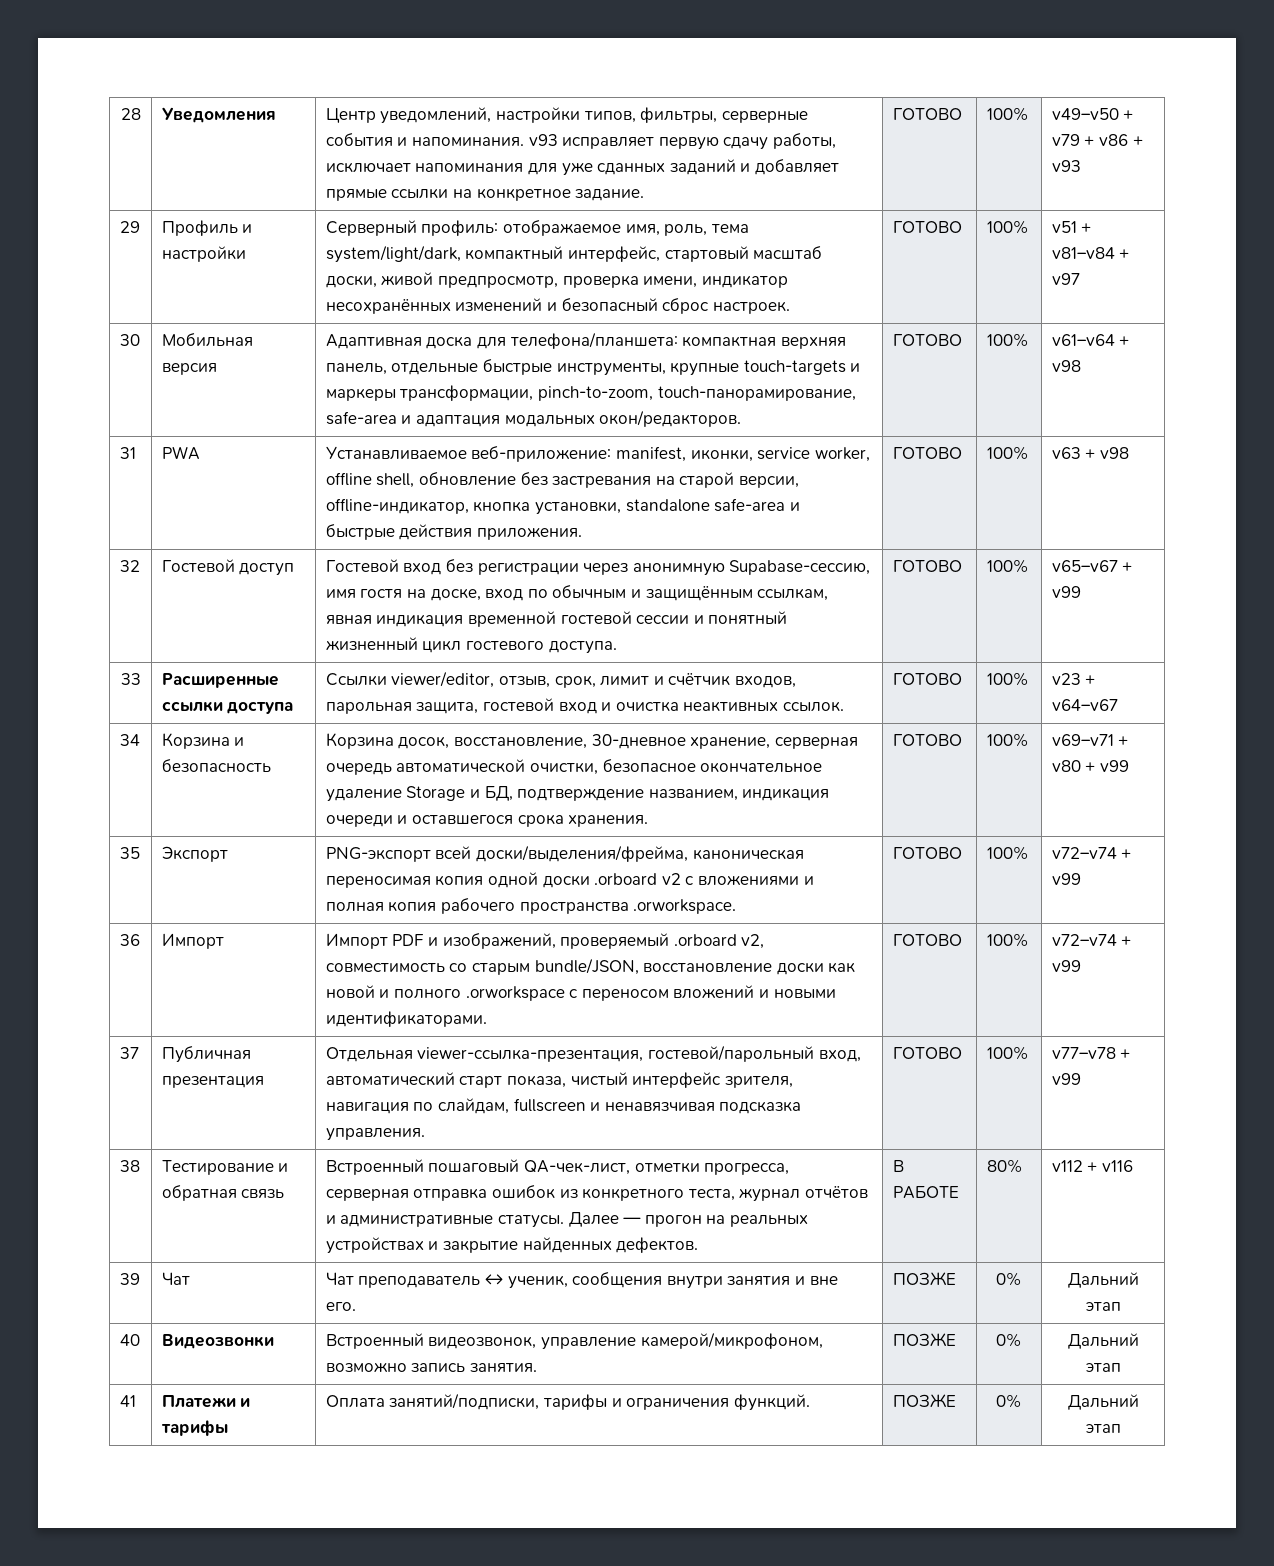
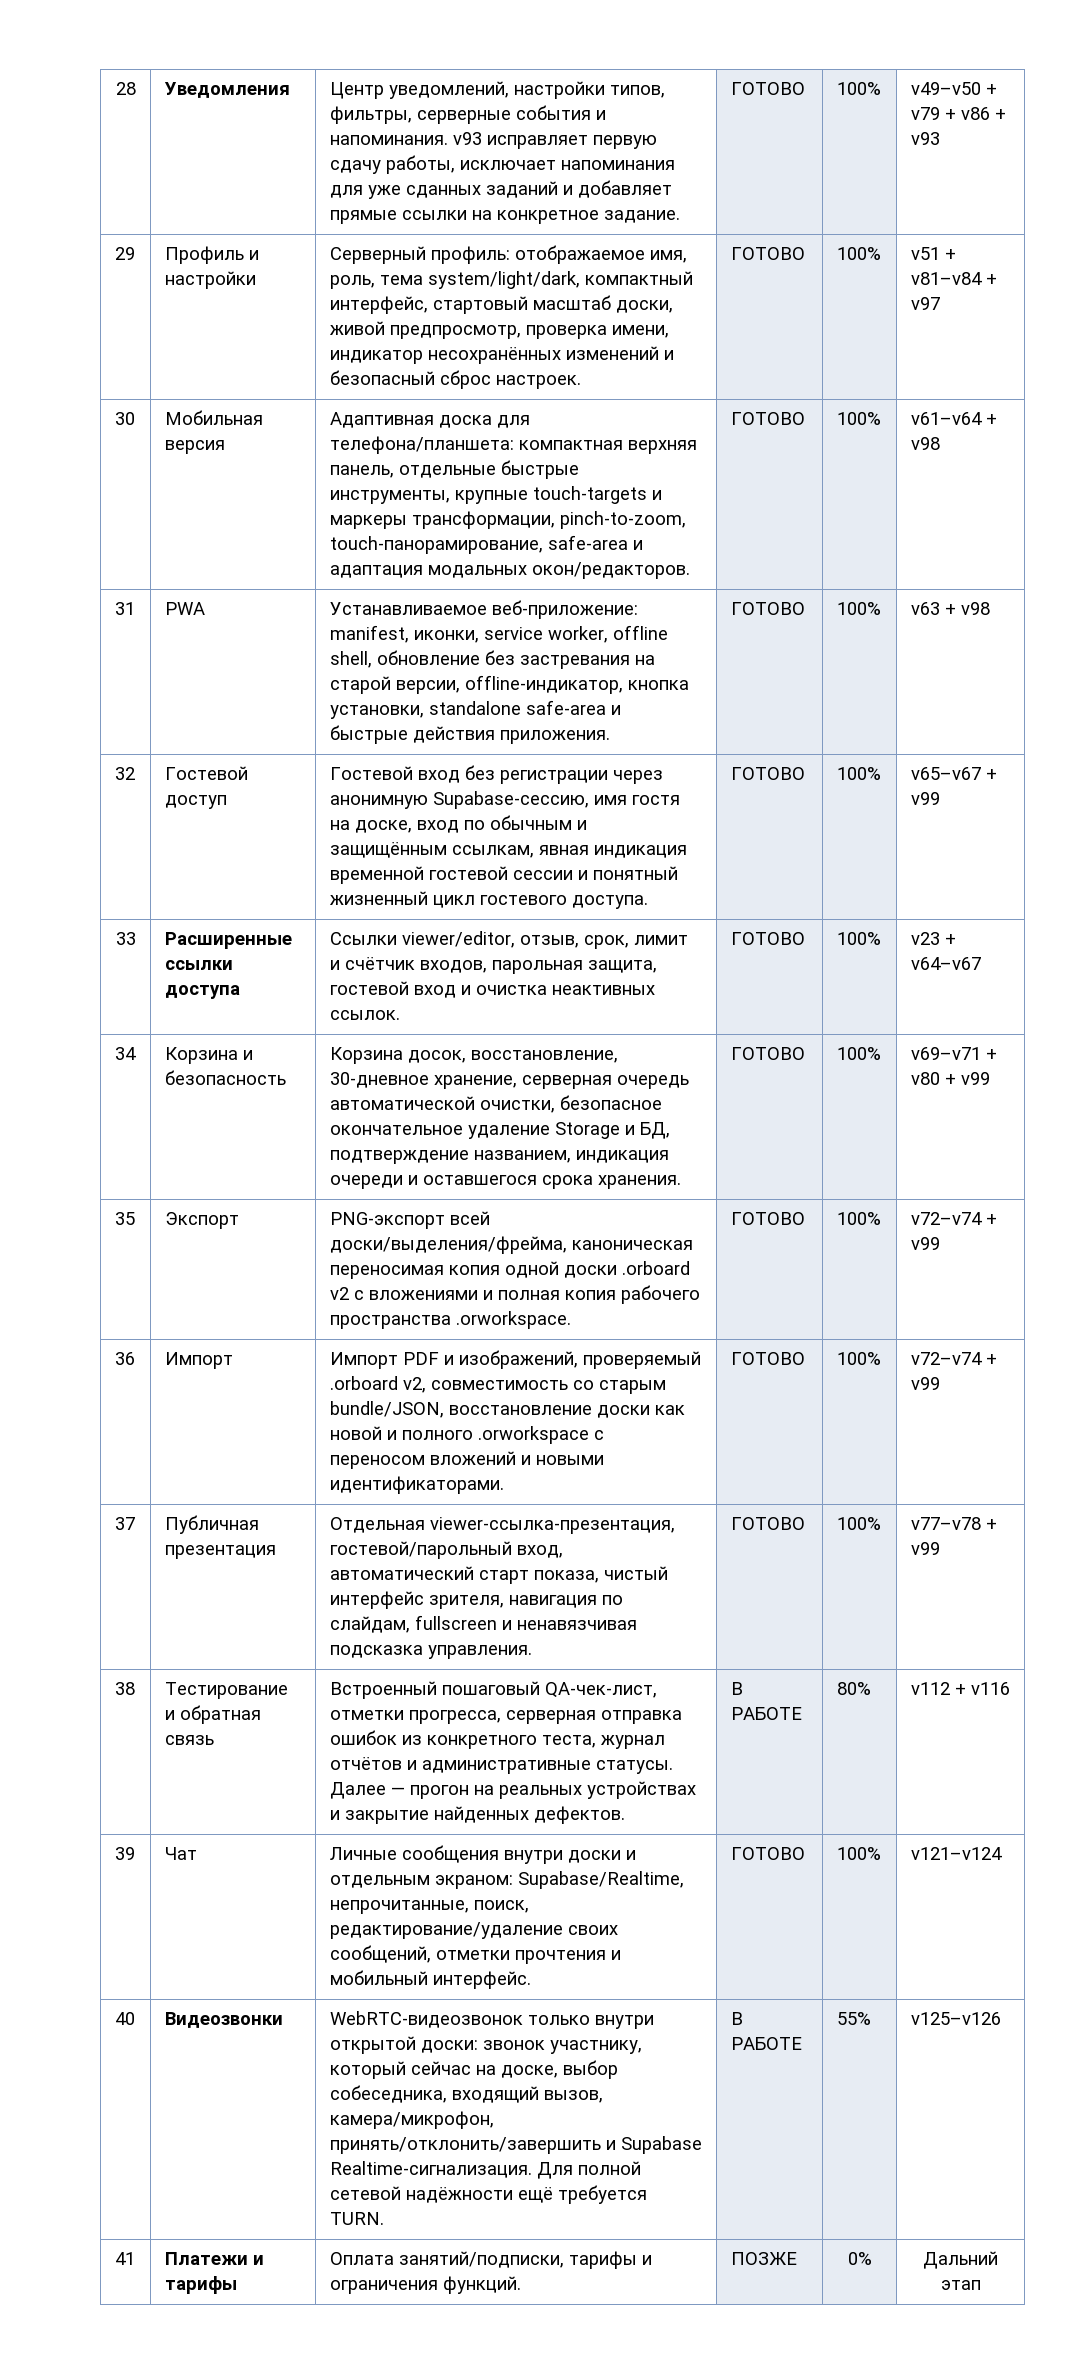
[325,1272,838,1289] [325,1302,356,1311] [892,1272,956,1286] [996,1272,1022,1286] [1067,1272,1139,1288] [1085,1302,1121,1311] [119,1334,140,1346] [161,1334,274,1349] [325,1332,823,1350] [325,1362,538,1373] [892,1333,956,1347] [996,1333,1022,1347] [1067,1333,1139,1349] [1085,1363,1121,1372] Чат преподаватель ↔ ученик, сообщения внутри занятия и вне его. | ПОЗЖЕ | 0% | Дальний этап // 40 | Видеозвонки | Встроенный видеозвонок, управление камерой/микрофоном, возможно запись занятия. | ПОЗЖЕ | 0% | Дальний этап -> [329,1845,636,1864] [329,1871,684,1889] [329,1900,529,1914] [329,1922,618,1939] [329,1945,621,1964] [329,1970,531,1989] [730,1847,805,1860] [836,1847,881,1860] [910,1847,1002,1860] [114,2012,135,2025] [164,2012,283,2028] [329,2011,654,2029] [329,2036,642,2054] [329,2060,618,2079] [329,2085,603,2103] [329,2111,494,2129] [329,2136,702,2154] [329,2161,641,2179] [329,2185,647,2204] [329,2212,384,2225] [730,2012,743,2025] [730,2037,802,2050] [836,2012,871,2025] [910,2012,1001,2025] Личные сообщения внутри доски и отдельным экраном: Supabase/Realtime, непрочитанные, поиск, редактирование/удаление своих сообщений, отметки прочтения и мобильный интерфейс. | ГОТОВО | 100% | v121–v124 // 40 | Видеозвонки | WebRTC-видеозвонок только внутри открытой доски: звонок участнику, который сейчас на доске, выбор собеседника, входящий вызов, камера/микрофон, принять/отклонить/завершить и Supabase Realtime-сигнализация. Для полной сетевой надёжности ещё требуется TURN. | В РАБОТЕ | 55% | v125–v126

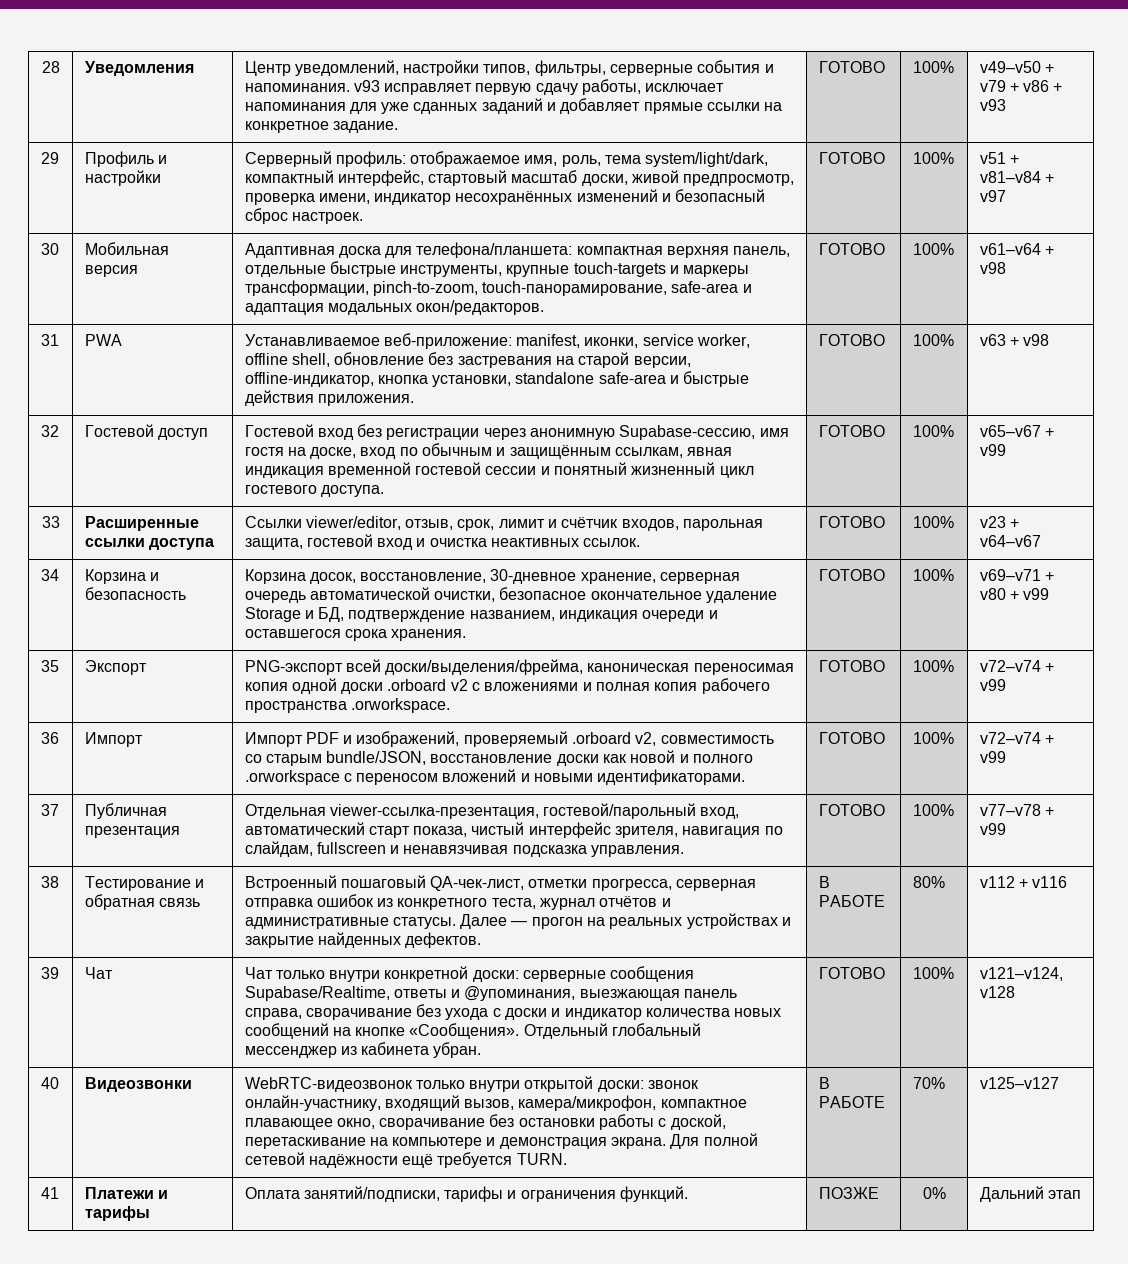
[329,1845,636,1864] [329,1871,684,1889] [329,1900,529,1914] [329,1922,618,1939] [329,1945,621,1964] [329,1970,531,1989] [730,1847,805,1860] [836,1847,881,1860] [910,1847,1002,1860] Личные сообщения внутри доски и отдельным экраном: Supabase/Realtime, непрочитанные, поиск, редактирование/удаление своих сообщений, отметки прочтения и мобильный интерфейс. | ГОТОВО | 100% | v121–v124 -> [244,966,695,982] [244,986,738,1001] [244,1004,782,1020] [244,1023,702,1039] [244,1042,482,1058] [818,967,885,979] [912,967,954,979] [979,967,1063,981] [979,986,1015,998] Чат только внутри конкретной доски: серверные сообщения Supabase/Realtime, ответы и @упоминания, выезжающая панель справа, сворачивание без ухода с доски и индикатор количества новых сообщений на кнопке «Сообщения». Отдельный глобальный мессенджер из кабинета убран. | ГОТОВО | 100% | v121–v124, v128
[549,2040,642,2054] [329,2060,618,2079] [329,2085,603,2103] [329,2111,494,2129] [329,2136,702,2154] [329,2161,532,2178] участнику, который сейчас на доске, выбор собеседника, входящий вызов, камера/микрофон, принять/отклонить/завершить и Supabase Realtime-сигнализация. -> [244,1095,747,1111] [244,1114,726,1130] [244,1137,667,1149] онлайн-участнику, входящий вызов, камера/микрофон, компактное плавающее окно, сворачивание без остановки работы с доской, перетаскивание на компьютере и демонстрация экрана.
[836,2012,871,2025] [910,2012,1001,2025] 55% | v125–v126 -> [912,1077,945,1089] [979,1077,1059,1089] 70% | v125–v127

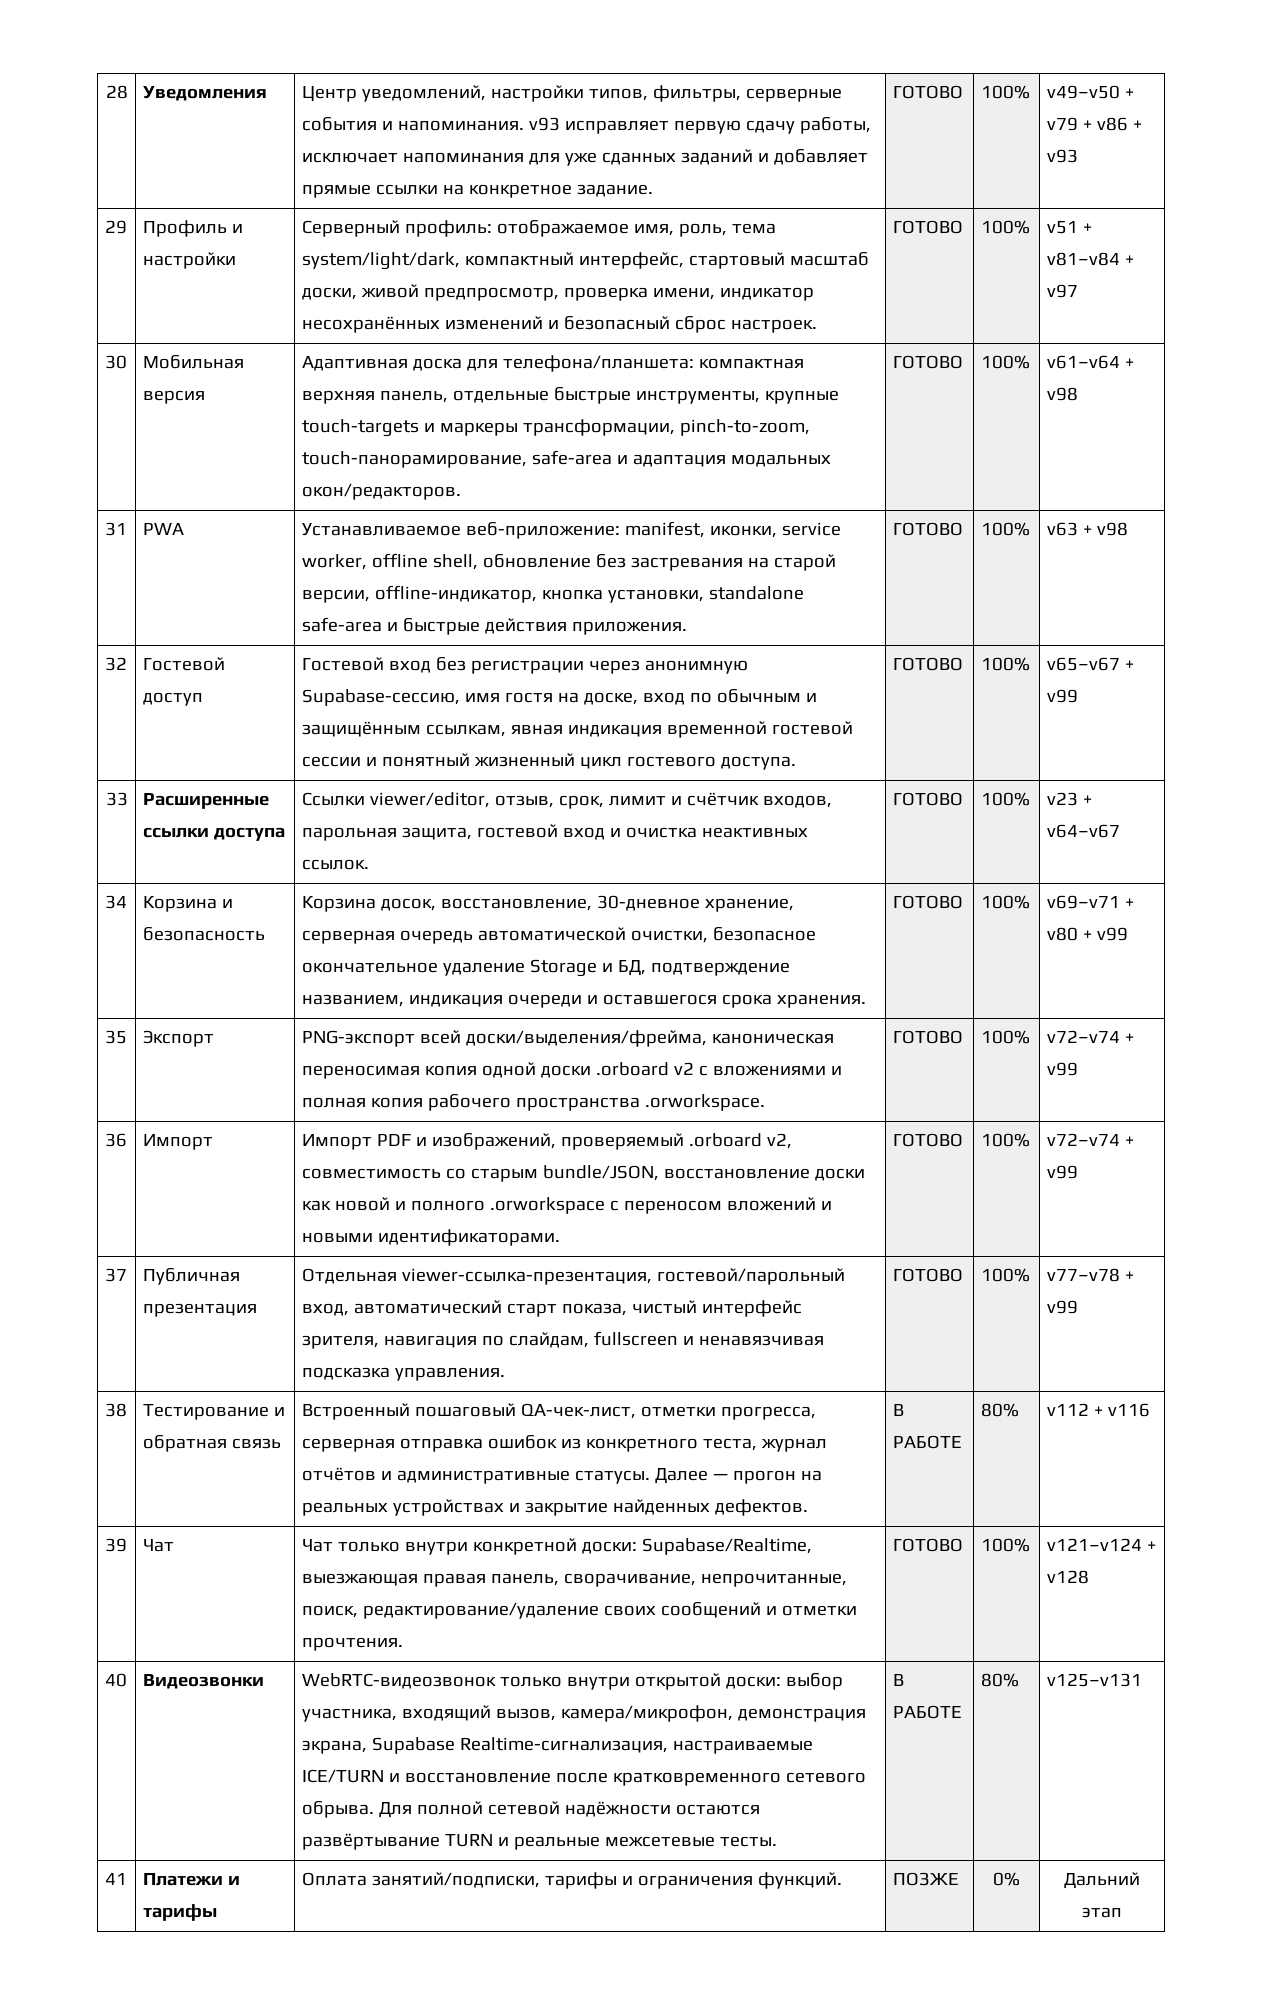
[523,966,695,982] [244,986,738,1001] [244,1004,782,1020] [244,1023,702,1039] [244,1042,482,1058] [818,967,885,979] [912,967,954,979] [979,967,1063,981] серверные сообщения Supabase/Realtime, ответы и @упоминания, выезжающая панель справа, сворачивание без ухода с доски и индикатор количества новых сообщений на кнопке «Сообщения». Отдельный глобальный мессенджер из кабинета убран. | ГОТОВО | 100% | v121–v124, -> [641,1538,812,1555] [301,1573,847,1587] [301,1602,857,1619] [301,1637,403,1651] [892,1538,963,1552] [980,1538,1030,1552] [1046,1538,1156,1551] Supabase/Realtime, выезжающая правая панель, сворачивание, непрочитанные, поиск, редактирование/удаление своих сообщений и отметки прочтения. | ГОТОВО | 100% | v121–v124 +
[648,1080,700,1089] [244,1095,381,1111] звонок онлайн-участнику, -> [785,1673,843,1690] [301,1708,397,1722] выбор участника,
[660,1099,747,1108] [244,1114,726,1130] [244,1133,758,1149] [244,1152,567,1168] [818,1077,830,1089] [818,1096,885,1108] [912,1077,945,1089] [979,1077,1059,1089] компактное плавающее окно, сворачивание без остановки работы с доской, перетаскивание на компьютере и демонстрация экрана. Для полной сетевой надёжности ещё требуется TURN. | В РАБОТЕ | 70% | v125–v127 -> [737,1708,866,1722] [301,1737,813,1754] [301,1769,866,1786] [301,1801,760,1818] [301,1833,777,1850] [892,1674,904,1686] [892,1705,962,1719] [980,1673,1019,1687] [1046,1673,1142,1687] демонстрация экрана, Supabase Realtime-сигнализация, настраиваемые ICE/TURN и восстановление после кратковременного сетевого обрыва. Для полной сетевой надёжности остаются развёртывание TURN и реальные межсетевые тесты. | В РАБОТЕ | 80% | v125–v131

